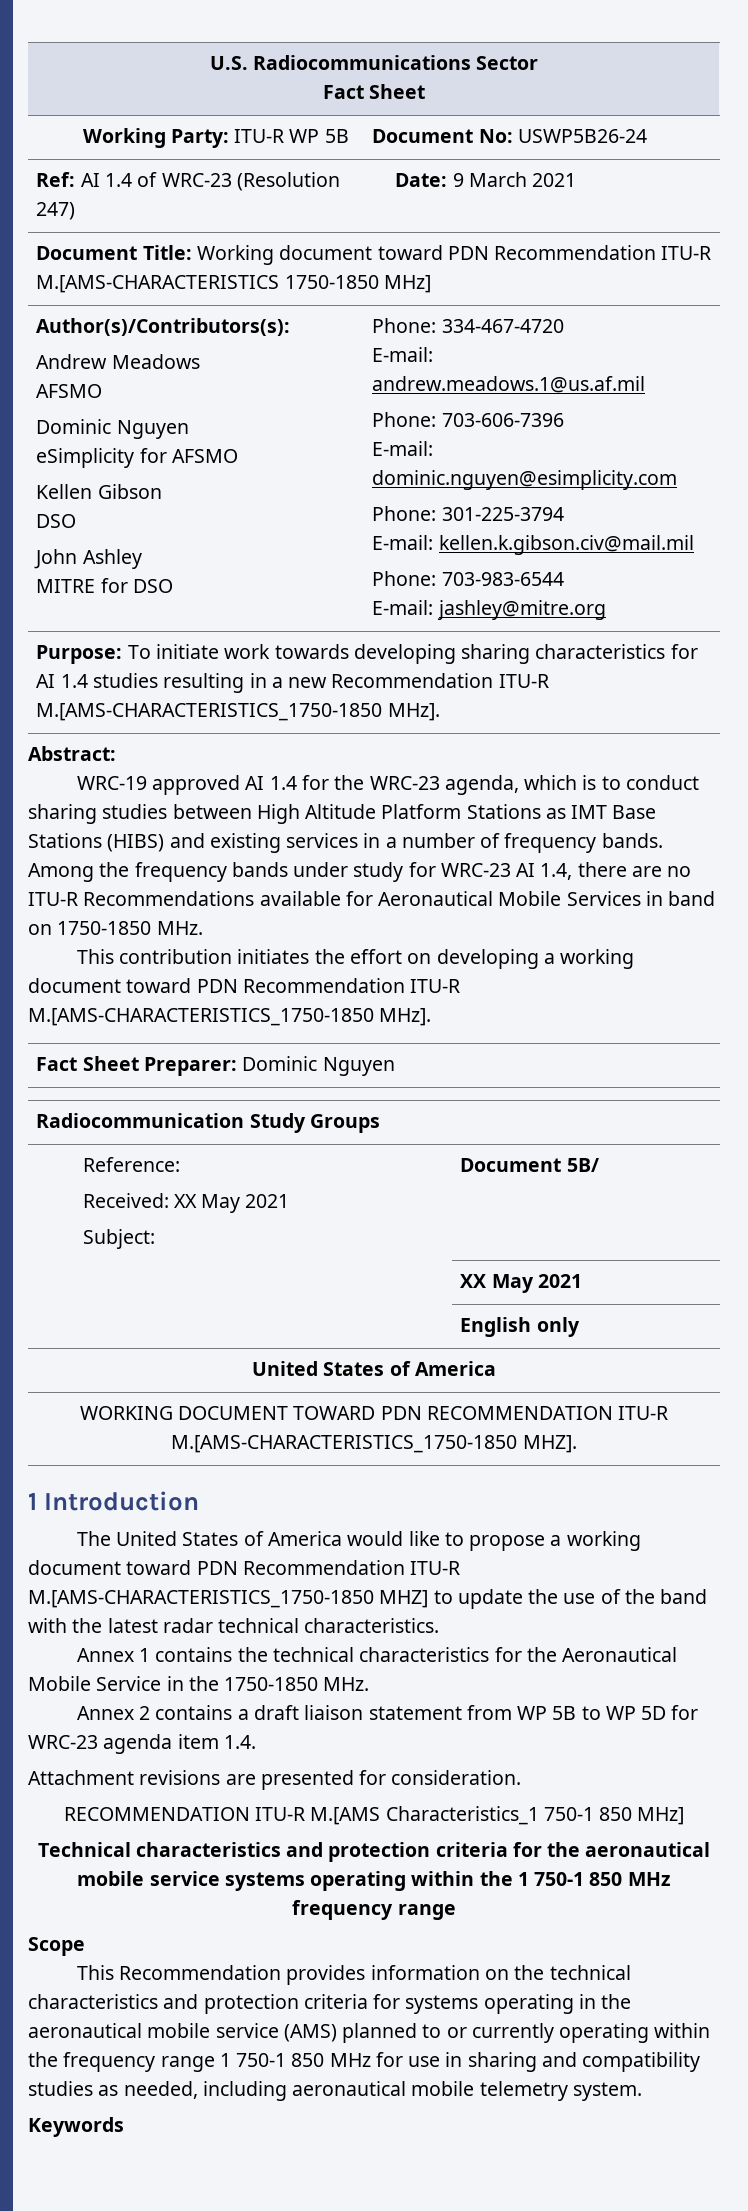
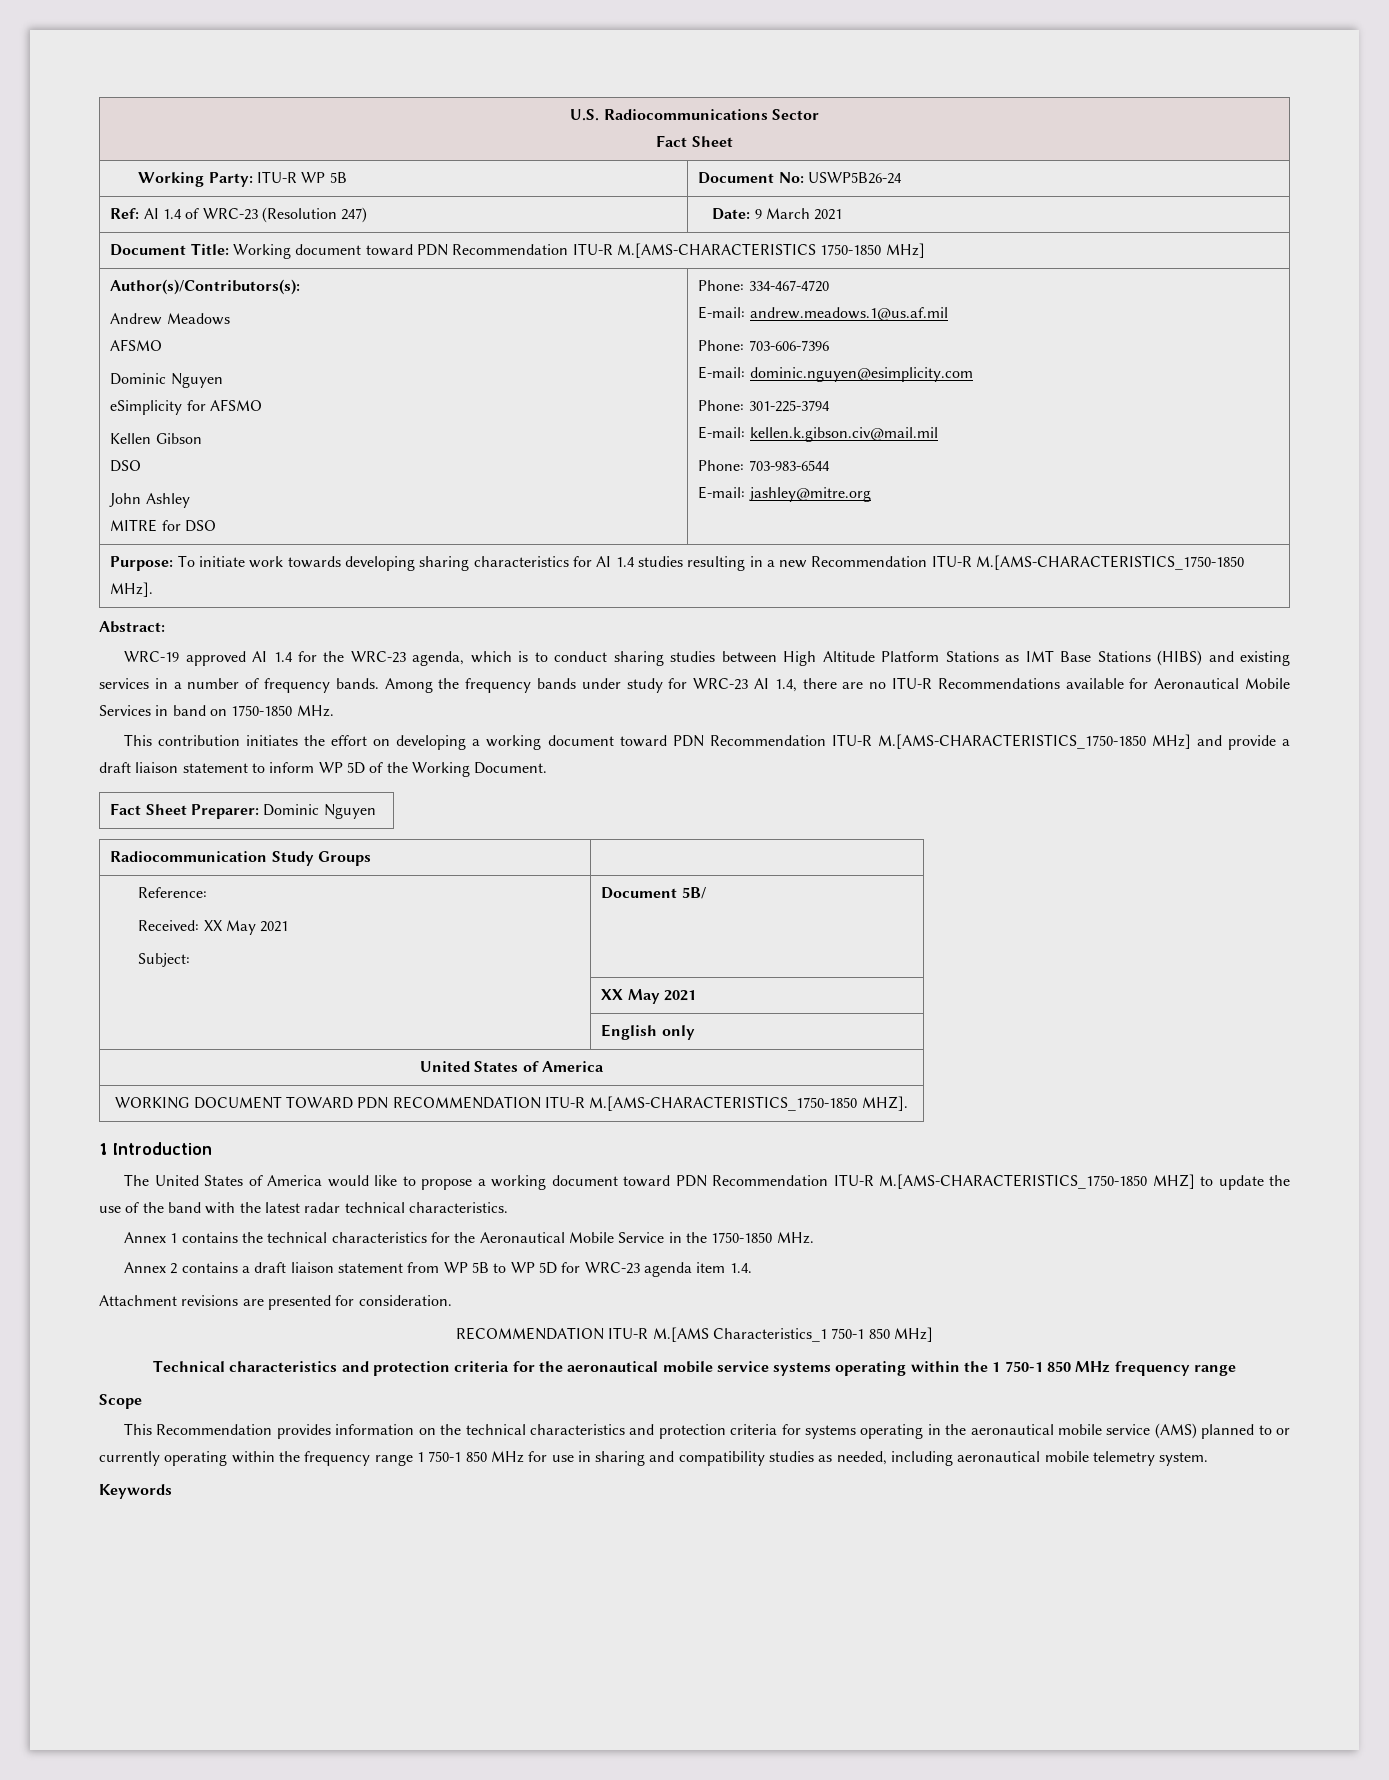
[379,1008,432,1026] MHz]. -> [1151,734,1290,750] [99,762,548,777] MHz] and provide a draft liaison statement to inform WP 5D of the Working Document.

